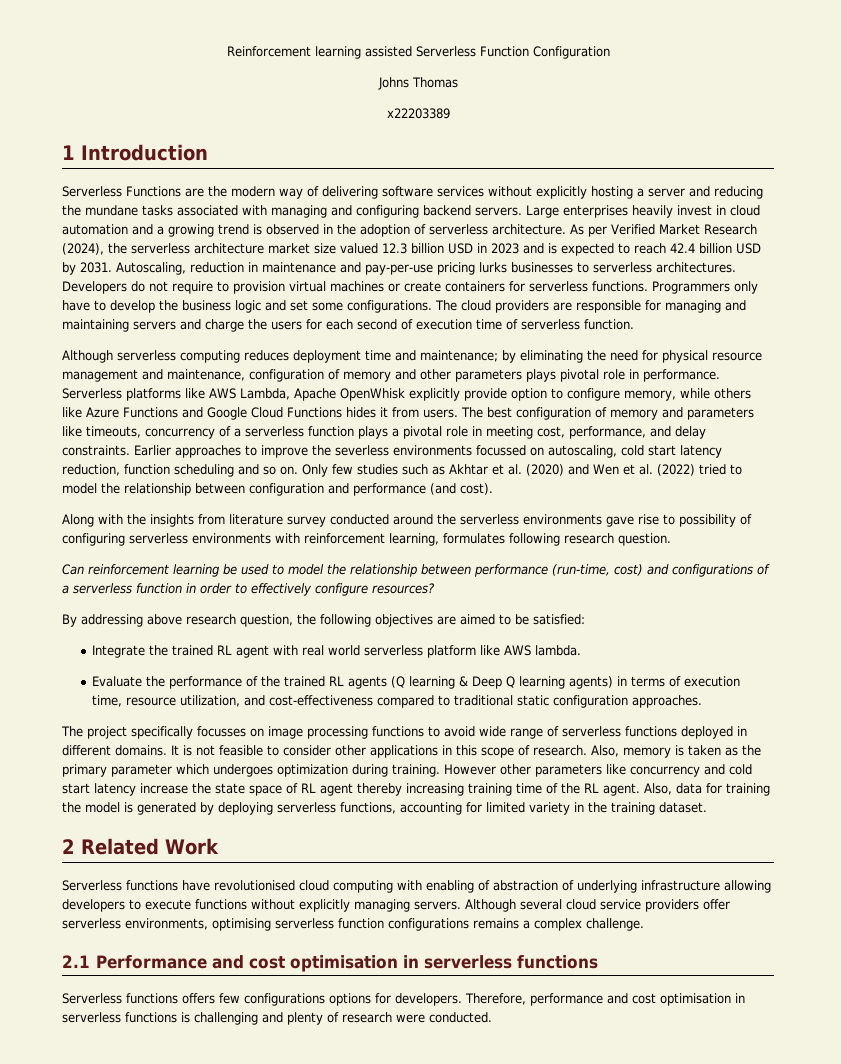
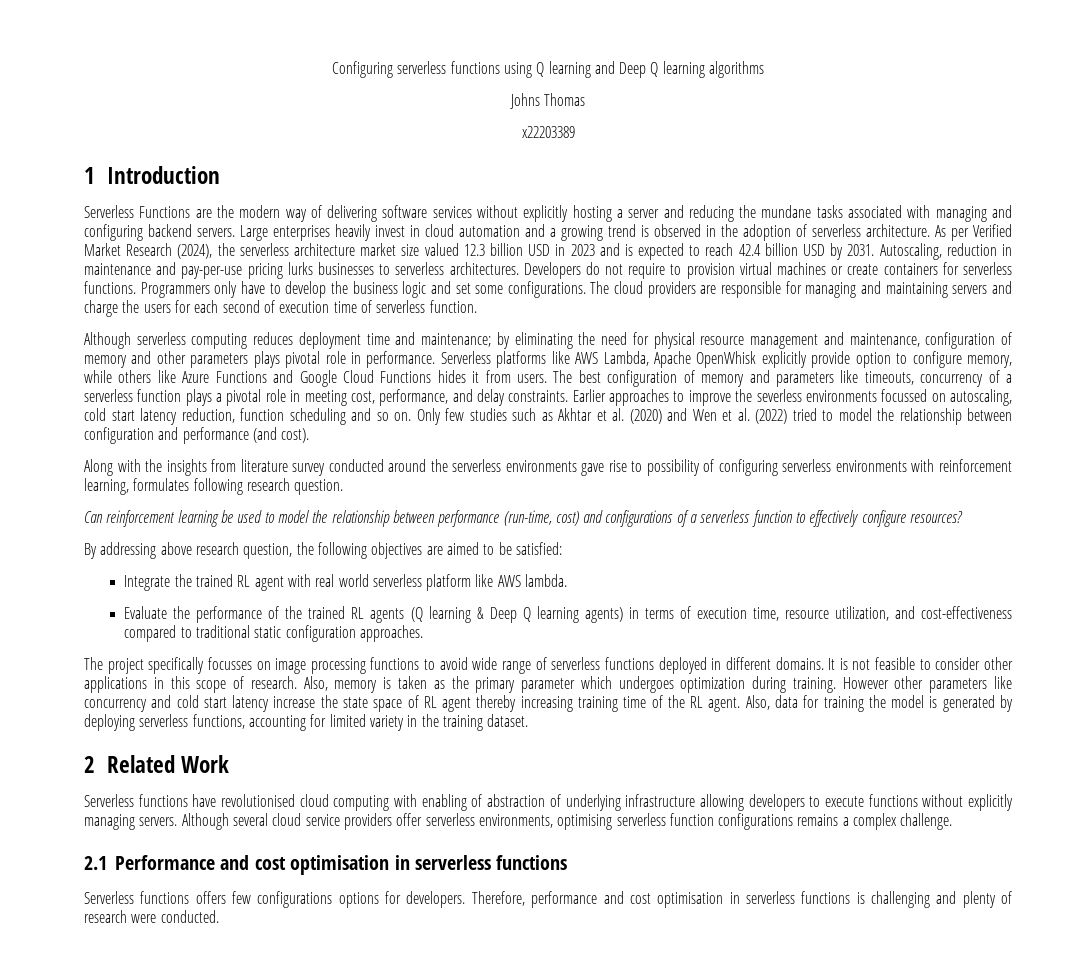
[226,46,610,59] Reinforcement learning assisted Serverless Function Configuration -> [331,61,765,78] Configuring serverless functions using Q learning and Deep Q learning algorithms
[186,583,232,594] in order -> (793, 518) none

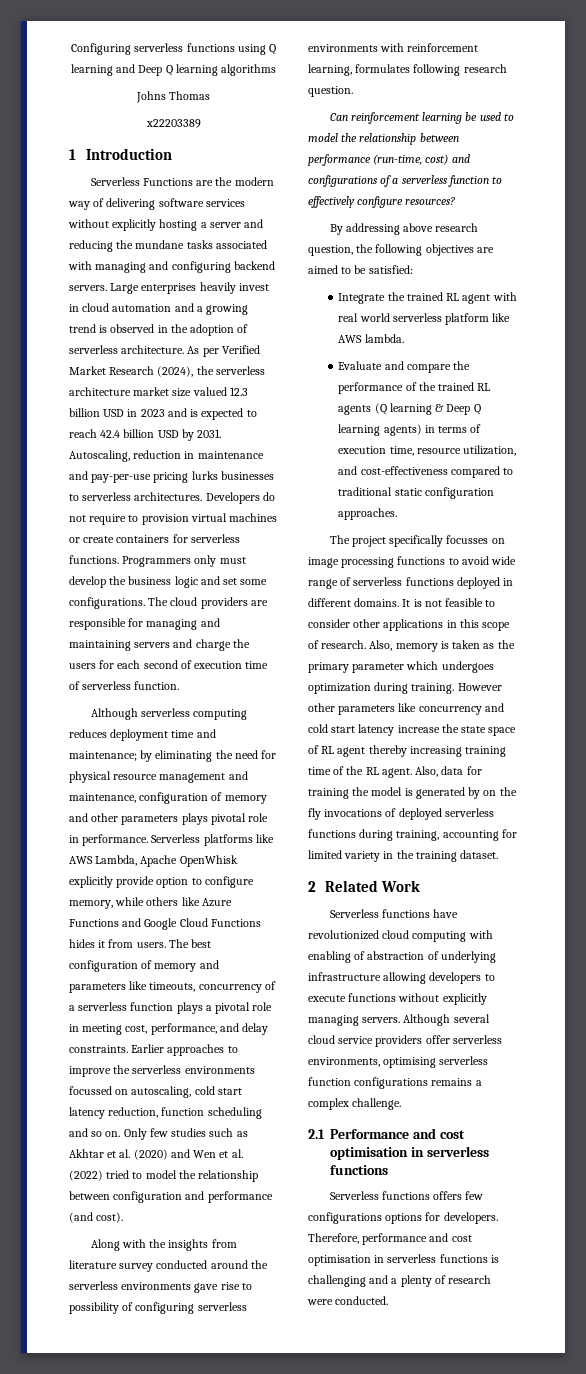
[240,281,281,294] have to -> [219,557,246,564] must
[756,389,802,402] severless -> [132,1065,182,1074] serverless
(168, 612) none -> [384,361,451,373] and compare
[84,714,245,731] deploying serverless functions, -> [483,787,517,796] [308,808,494,820] [308,829,440,841] on the fly invocations of deployed serverless functions during training,
[221,794,296,807] revolutionised -> [308,930,379,940] revolutionized
(957, 897) none -> [391,1278,398,1284] a

